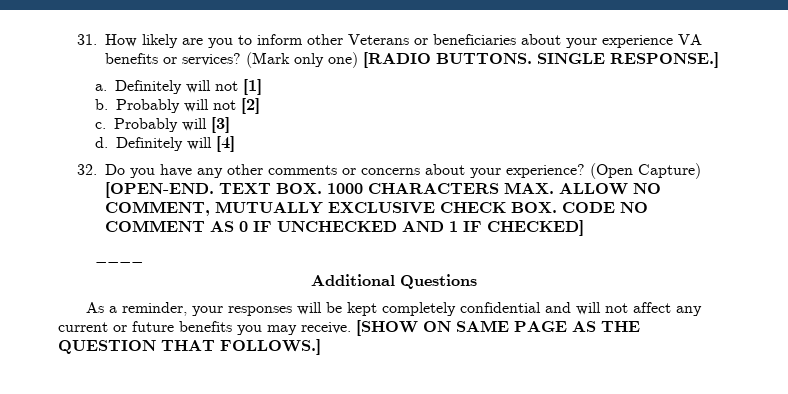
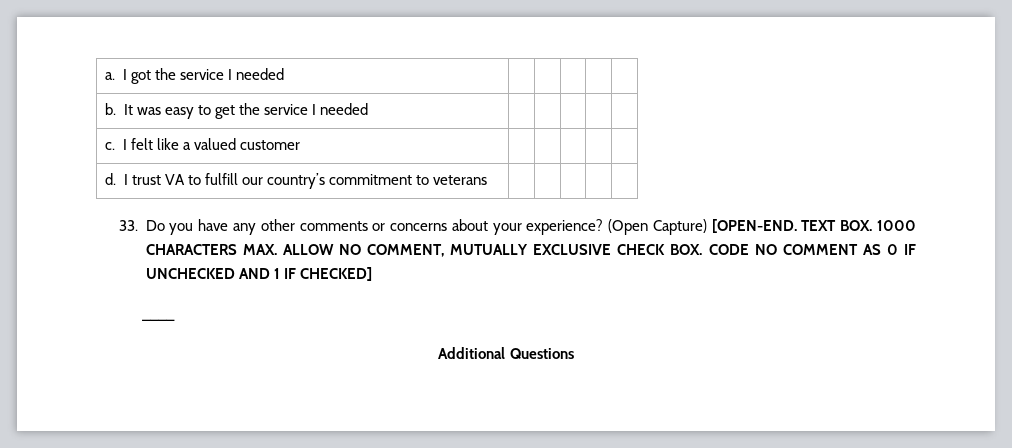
[76,34,702,48] [104,52,719,68] [95,79,263,95] [95,98,261,114] [95,117,231,133] [95,136,236,152] [76,164,97,175] 31. How likely are you to inform other Veterans or beneficiaries about your experience VA benefits or services? (Mark only one) [RADIO BUTTONS. SINGLE RESPONSE.] // a. Definitely will not [1] // b. Probably will not [2] // c. Probably will [3] // d. Definitely will [4] // 32. -> [105,68,284,84] [105,103,369,119] [105,138,300,150] [105,173,488,189] [119,220,139,231] a. I got the service I needed | | | | | // b. It was easy to get the service I needed | | | | | // c. I felt like a valued customer | | | | | // d. I trust VA to fulfill our country’s commitment to veterans | | | | | // 33.
[85,302,702,316] [58,320,640,336] [58,339,321,355] // As a reminder, your responses will be kept completely confidential and will not affect any current or future benefits you may receive. [SHOW ON SAME PAGE AS THE QUESTION THAT FOLLOWS.] -> (574, 353) none

